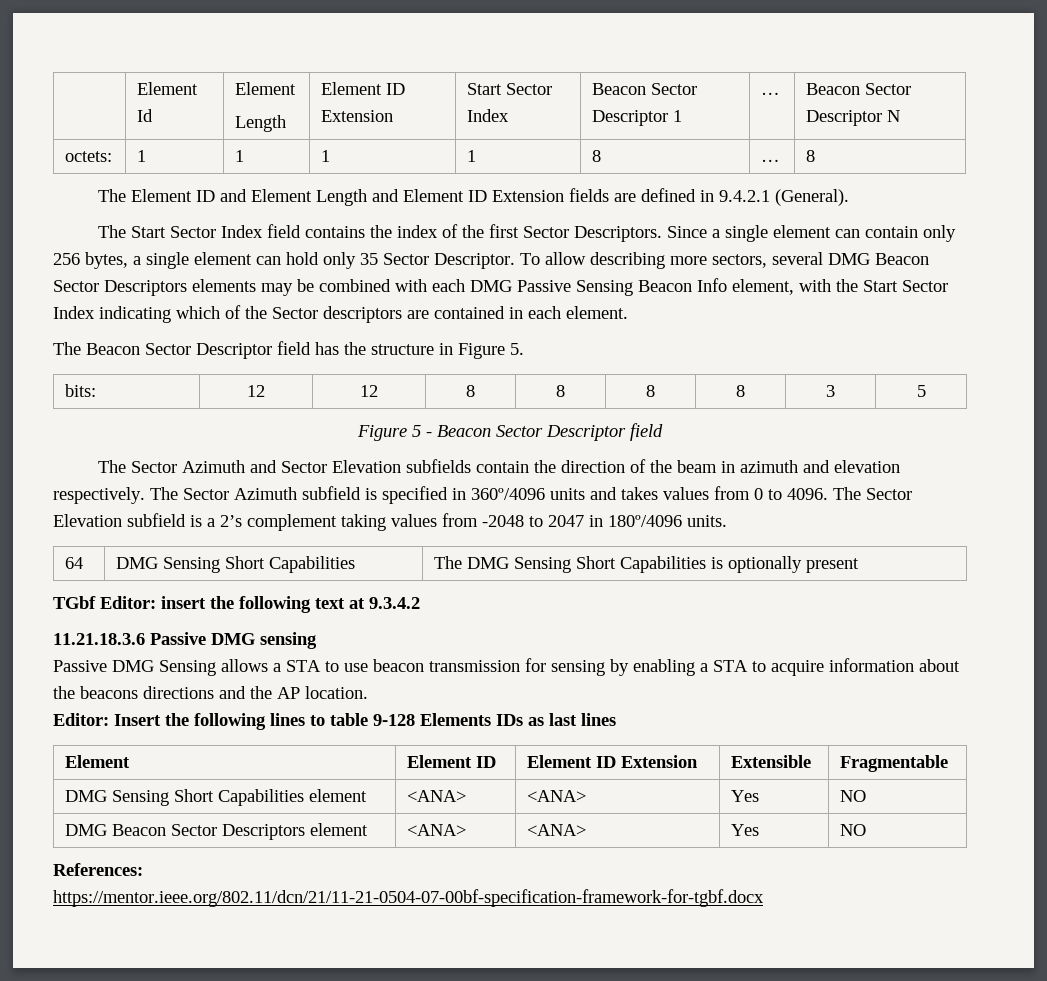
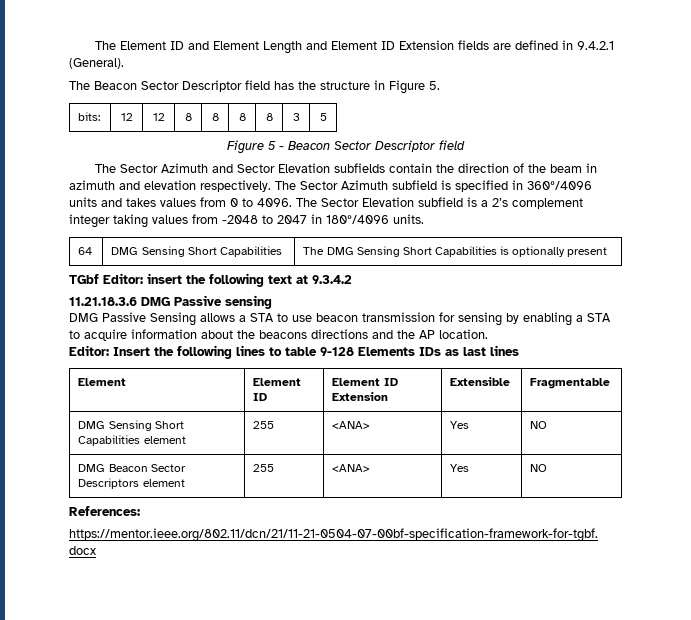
[137,82,199,95] [137,109,154,122] [235,82,297,95] [235,115,287,132] [321,82,406,95] [321,110,394,122] [467,83,553,95] [467,109,510,122] [592,83,698,95] [592,110,683,126] [761,92,781,95] [806,83,912,95] [806,110,901,126] [65,151,113,162] [137,150,147,162] [235,150,245,162] [321,150,331,162] [467,150,477,162] [592,150,602,162] [761,159,781,162] [806,150,816,162] | Element Id | Element // Length | Element ID Extension | Start Sector Index | Beacon Sector Descriptor 1 | … | Beacon Sector Descriptor N // octets: | 1 | 1 | 1 | 1 | 8 | … | 8 // -> (94, 45) none
[97,224,956,242] [53,252,929,269] [53,278,948,296] [53,305,628,323] // The Start Sector Index field contains the index of the first Sector Descriptors. Since a single element can contain only 256 bytes, a single element can hold only 35 Sector Descriptor. To allow describing more sectors, several DMG Beacon Sector Descriptors elements may be combined with each DMG Passive Sensing Beacon Info element, with the Start Sector Index indicating which of the Sector descriptors are contained in each element. -> (124, 63) none
(337, 522) none -> [69,214,110,228] integer
[150,632,255,645] Passive DMG -> [141,295,222,306] DMG Passive
[53,660,154,672] Passive DMG -> [69,312,146,322] DMG Passive
[407,790,467,802] <ANA> -> [253,421,275,429] 255
[407,824,467,836] <ANA> -> [253,464,275,472] 255

